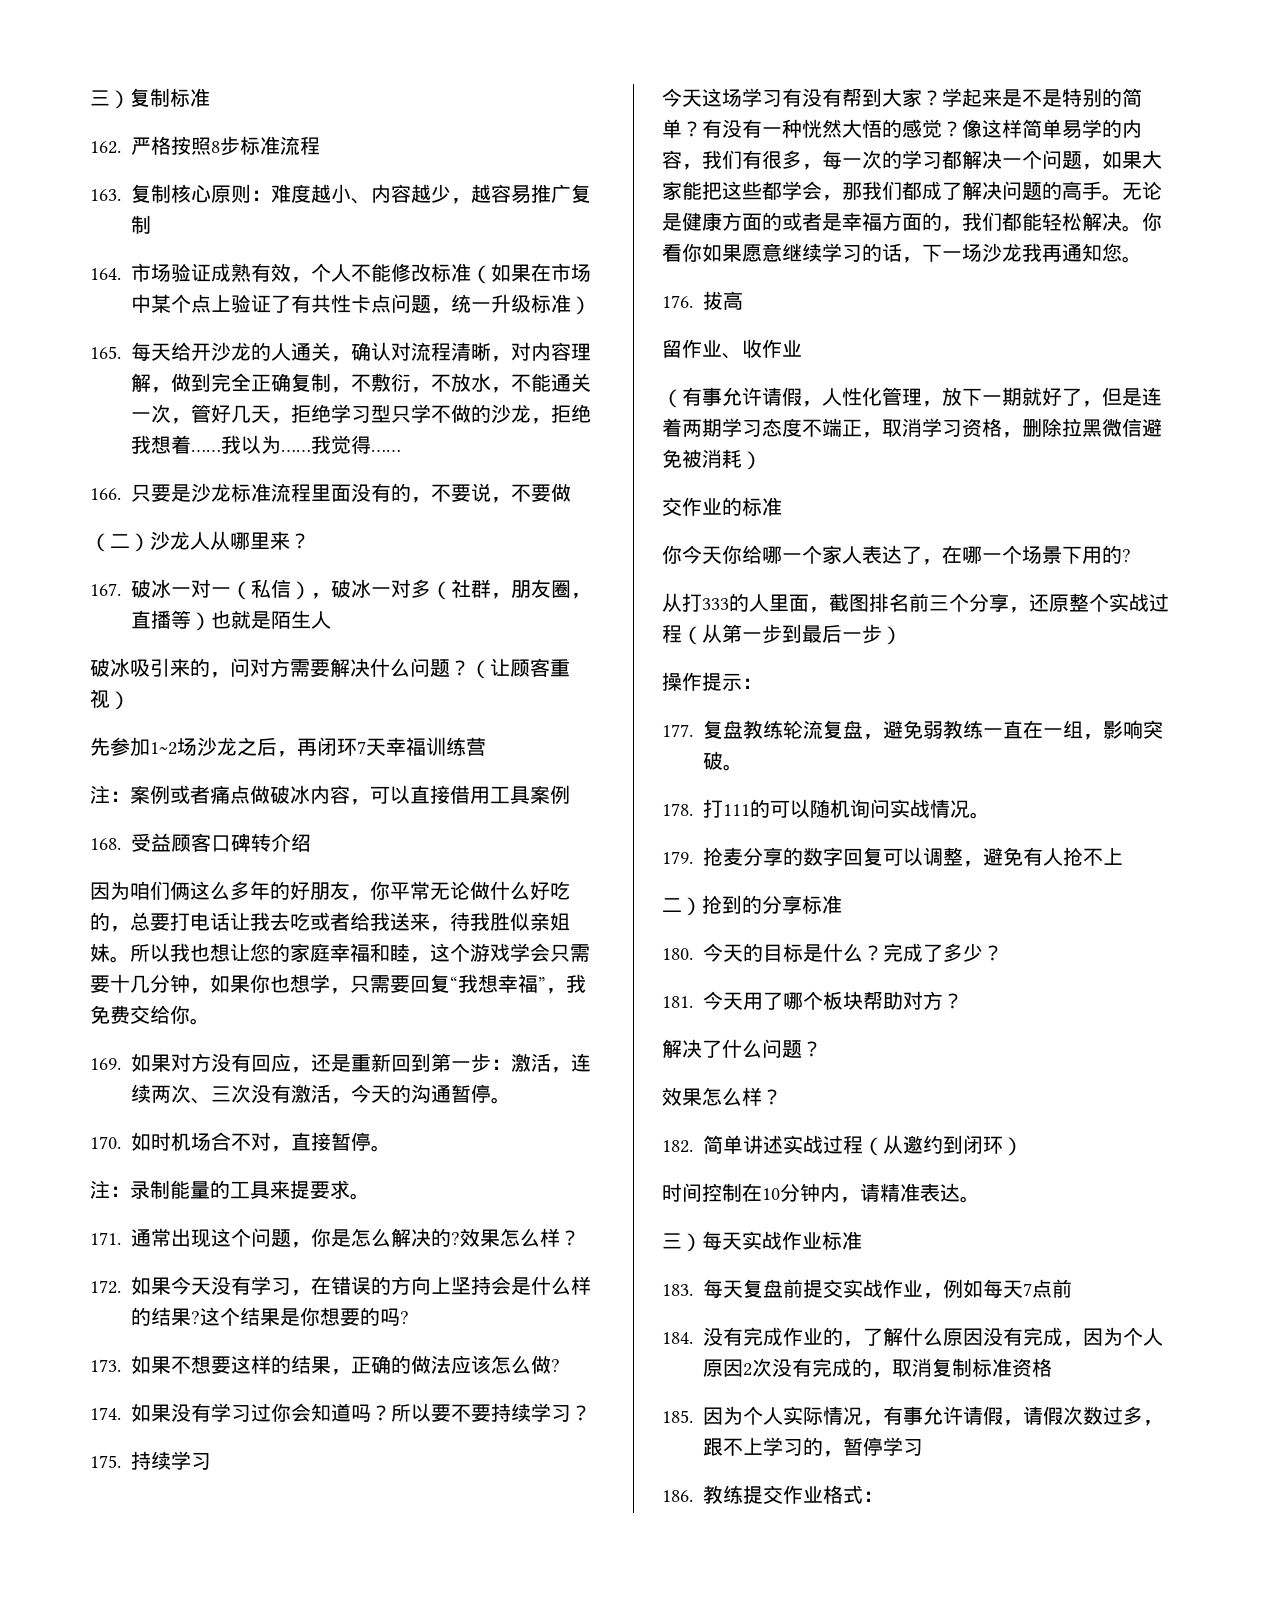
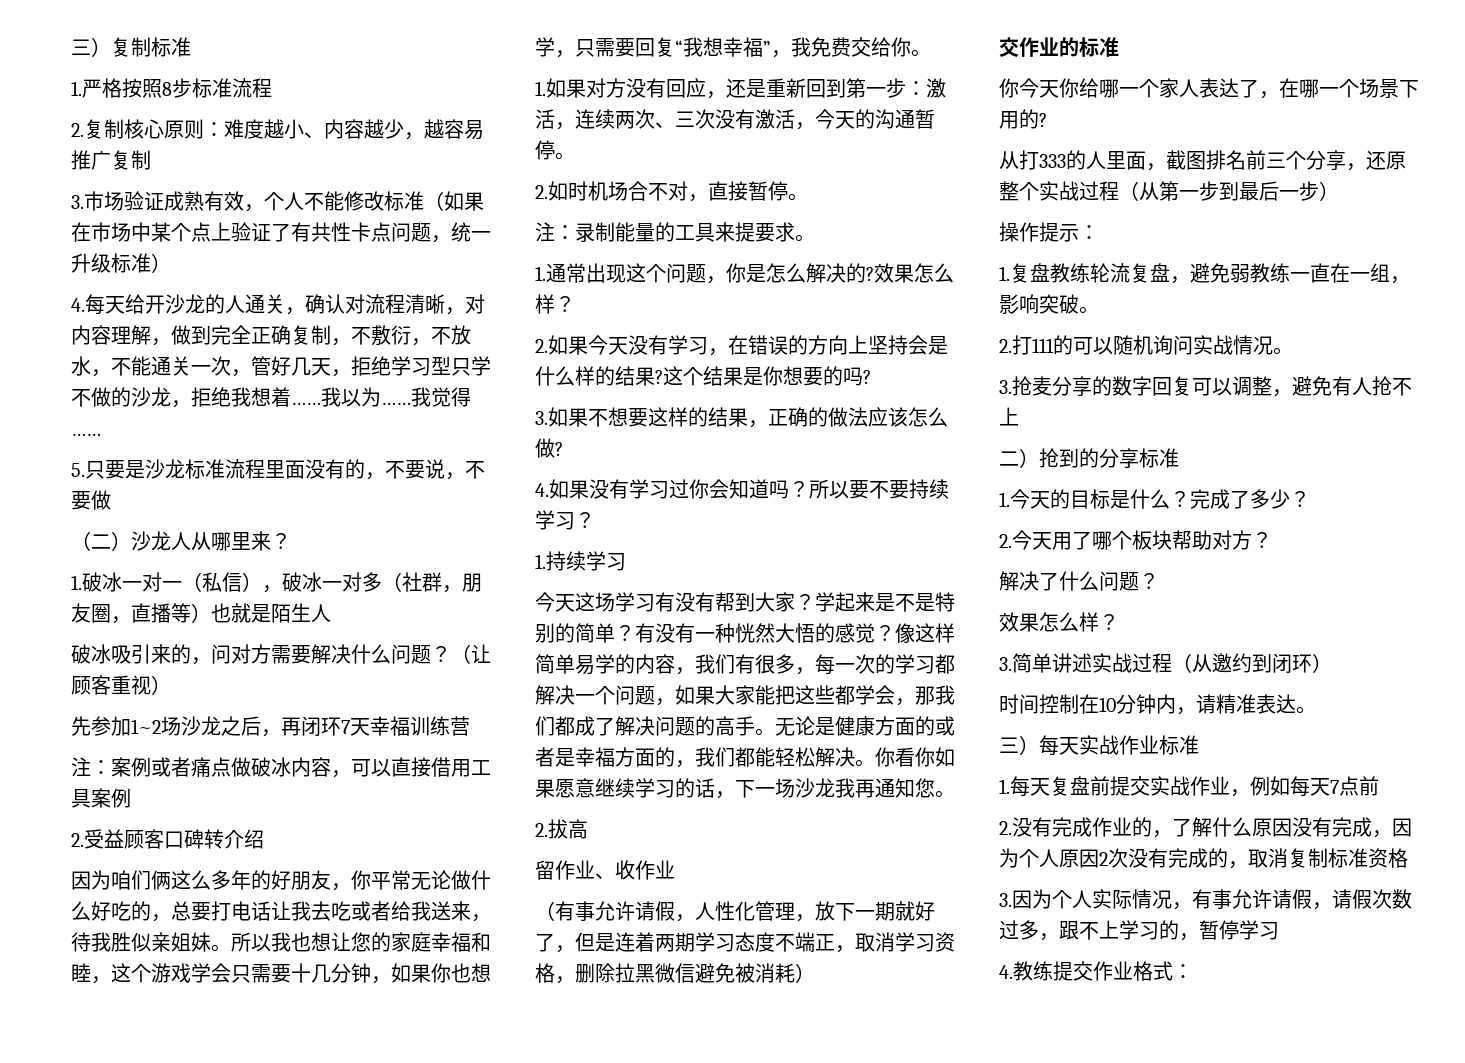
[90,141,121,154] 162. -> [71,81,82,96] 1.
[90,189,121,201] 163. -> [71,123,84,137] 2.
[90,268,121,280] 164. -> [71,195,84,209] 3.
[90,346,121,359] 165. -> [71,298,85,312] 4.
[90,488,121,500] 166. -> [71,463,85,477] 5.
[90,583,121,596] 167. -> [71,575,82,590] 1.
[90,838,121,850] 168. -> [71,833,84,847] 2.
[90,1058,121,1070] 169. -> [535,81,546,96] 1.
[90,1136,121,1149] 170. -> [535,185,548,199] 2.
[90,1232,121,1245] 171. -> [535,266,546,281] 1.
[90,1280,121,1294] 172. -> [535,339,548,353] 2.
[90,1359,121,1372] 173. -> [535,411,548,425] 3.
[90,1407,121,1420] 174. -> [535,483,549,497] 4.
[90,1455,121,1468] 175. -> [535,554,546,569] 1.
[662,295,693,308] 176. -> [535,823,548,837] 2.
[662,724,693,737] 177. -> [999,266,1010,281] 1.
[662,803,693,816] 178. -> [999,339,1012,353] 2.
[662,851,693,864] 179. -> [999,380,1012,394] 3.
[662,948,693,960] 180. -> [999,492,1010,507] 1.
[662,996,693,1008] 181. -> [999,534,1012,548] 2.
[662,1140,693,1153] 182. -> [999,657,1012,671] 3.
[662,1284,693,1296] 183. -> [999,779,1010,794] 1.
[662,1332,693,1344] 184. -> [999,821,1012,835] 2.
[662,1410,693,1423] 185. -> [999,893,1012,907] 3.
[662,1490,693,1502] 186. -> [999,965,1013,979] 4.

